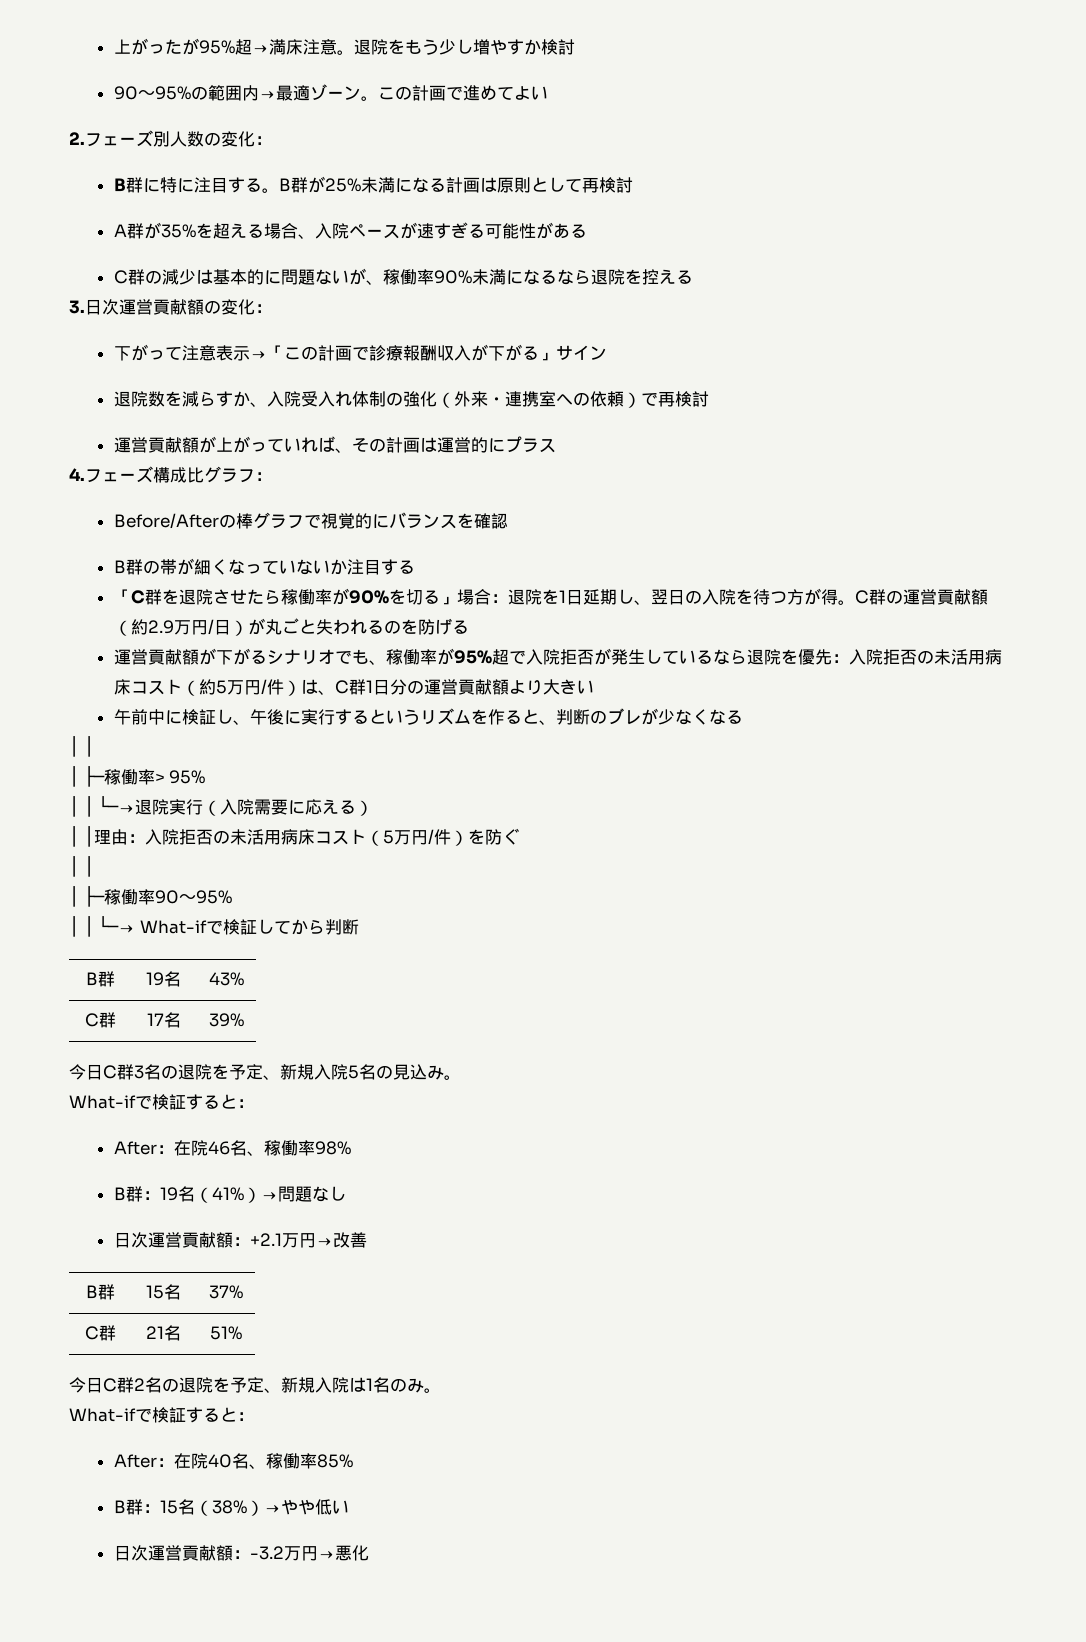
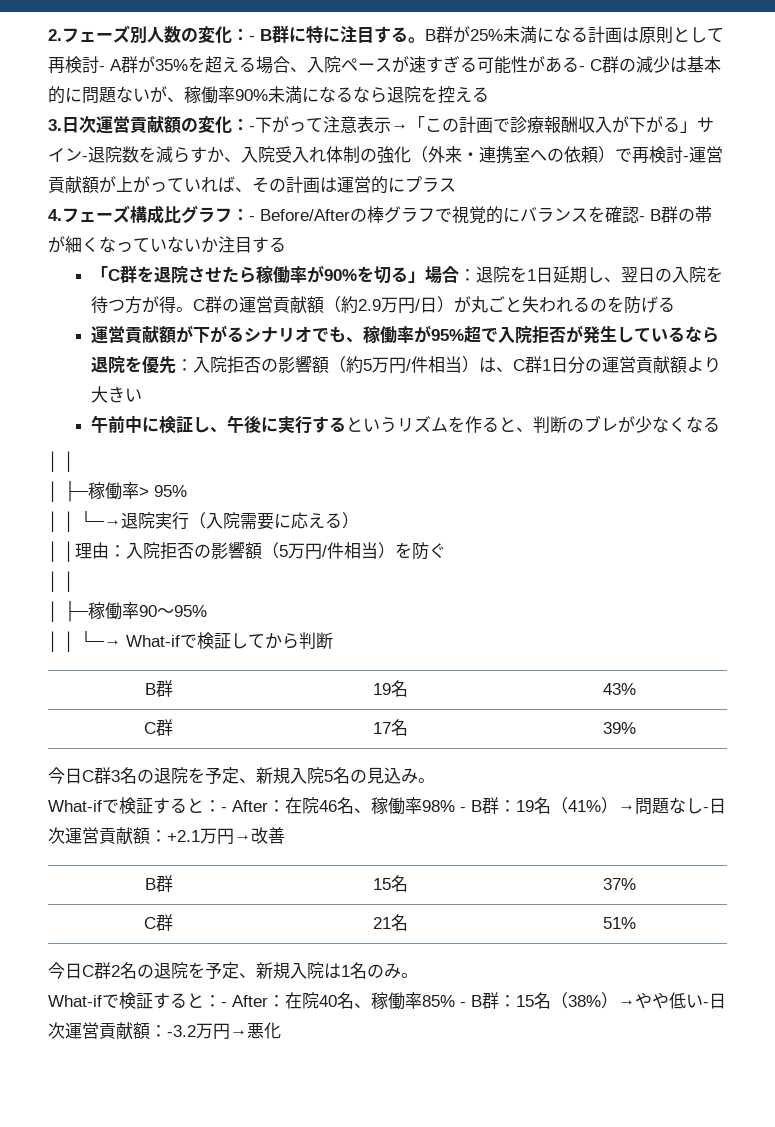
[113,38,575,55] [113,84,548,101] 上がったが95%超→満床注意。退院をもう少し増やすか検討 // 90〜95%の範囲内→最適ゾーン。この計画で進めてよい // -> (48, 35) none
(272, 140) // -> [249,36,255,41] -
(633, 185) // -> [99,66,105,71] -
(587, 231) // -> [579,66,585,71] -
(272, 308) // -> [249,126,255,131] -
(607, 353) // -> [82,156,88,161] -
(709, 399) // -> [683,156,689,161] -
(272, 476) // -> [249,216,255,221] -
(508, 521) // -> [639,216,645,221] -
[933,649,1002,665] [113,679,182,695] 未活用病床コスト -> [277,356,329,373] 影響額
(284, 687) none -> [427,356,462,373] 相当
[229,829,366,845] 未活用病床コスト -> [211,542,262,559] 影響額
(451, 837) none -> [344,542,378,559] 相当
(254, 1103) // -> [221,807,227,812] -
(351, 1148) // -> [460,807,466,812] -
(346, 1193) // -> [703,807,709,812] -
(254, 1416) // -> [221,1002,227,1007] -
(353, 1461) // -> [460,1002,466,1007] -
(349, 1507) // -> [703,1002,709,1007] -

